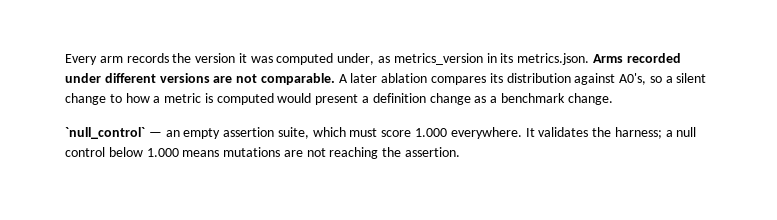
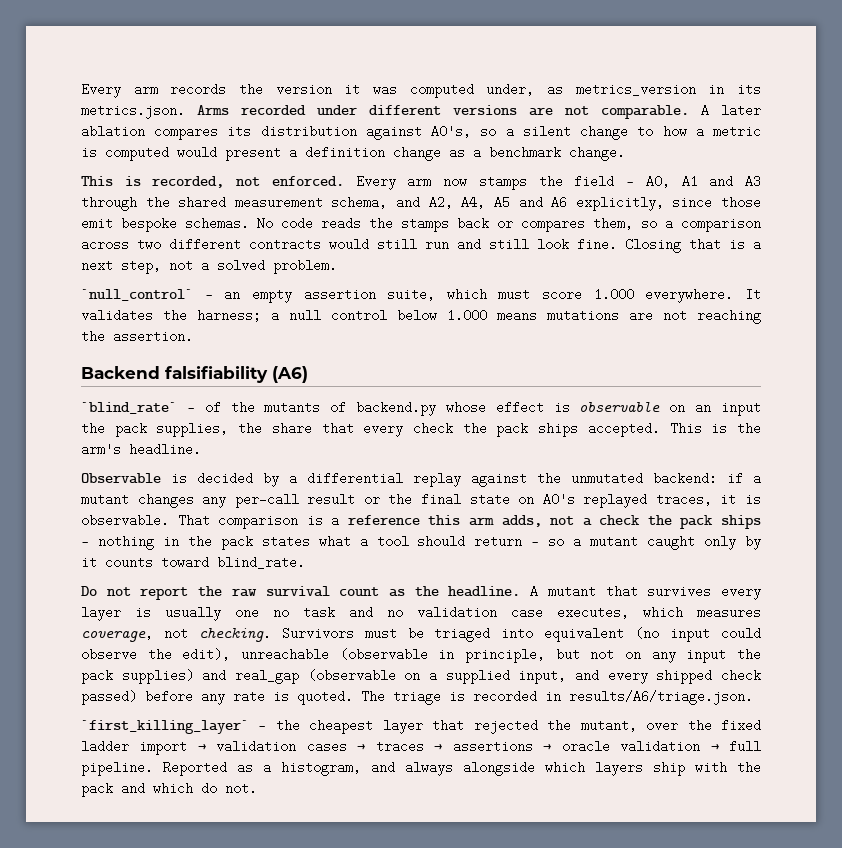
(613, 99) none -> [81,175,762,190] [81,196,762,211] [81,217,761,232] [81,238,761,253] [81,259,337,274] // This is recorded, not enforced. Every arm now stamps the field — A0, A1 and A3 through the shared measurement schema, and A2, A4, A5 and A6 explicitly, since those emit bespoke schemas. No code reads the stamps back or compares them, so a comparison across two different contracts would still run and still look fine. Closing that is a next step, not a solved problem.
(461, 152) none -> [81,366,308,383] [81,401,761,416] [81,422,761,437] [81,443,201,456] [81,472,761,487] [81,493,761,508] [81,514,761,529] [81,535,762,550] [81,556,305,569] [81,585,761,600] [81,606,761,621] [81,627,762,642] [81,648,761,663] [81,669,761,684] [81,690,753,705] [81,719,761,734] [81,740,761,755] [81,761,761,776] [81,782,257,797] // Backend falsifiability (A6) // `blind_rate` — of the mutants of backend.py whose effect is observable on an input the pack supplies, the share that every check the pack ships accepted. This is the arm's headline. // Observable is decided by a differential replay against the unmutated backend: if a mutant changes any per-call result or the final state on A0's replayed traces, it is observable. That comparison is a reference this arm adds, not a check the pack ships — nothing in the pack states what a tool should return — so a mutant caught only by it counts toward blind_rate. // Do not report the raw survival count as the headline. A mutant that survives every layer is usually one no task and no validation case executes, which measures coverage, not checking. Survivors must be triaged into equivalent (no input could observe the edit), unreachable (observable in principle, but not on any input the pack supplies) and real_gap (observable on a supplied input, and every shipped check passed) before any rate is quoted. The triage is recorded in results/A6/triage.json. // `first_killing_layer` — the cheapest layer that rejected the mutant, over the fixed ladder import → validation cases → traces → assertions → oracle validation → full pipeline. Reported as a histogram, and always alongside which layers ship with the pack and which do not.

